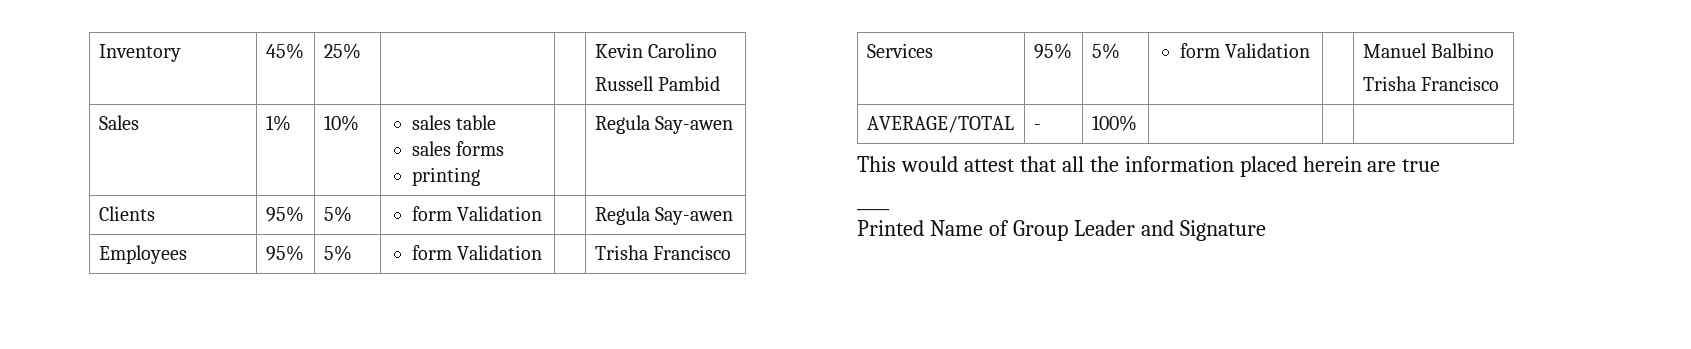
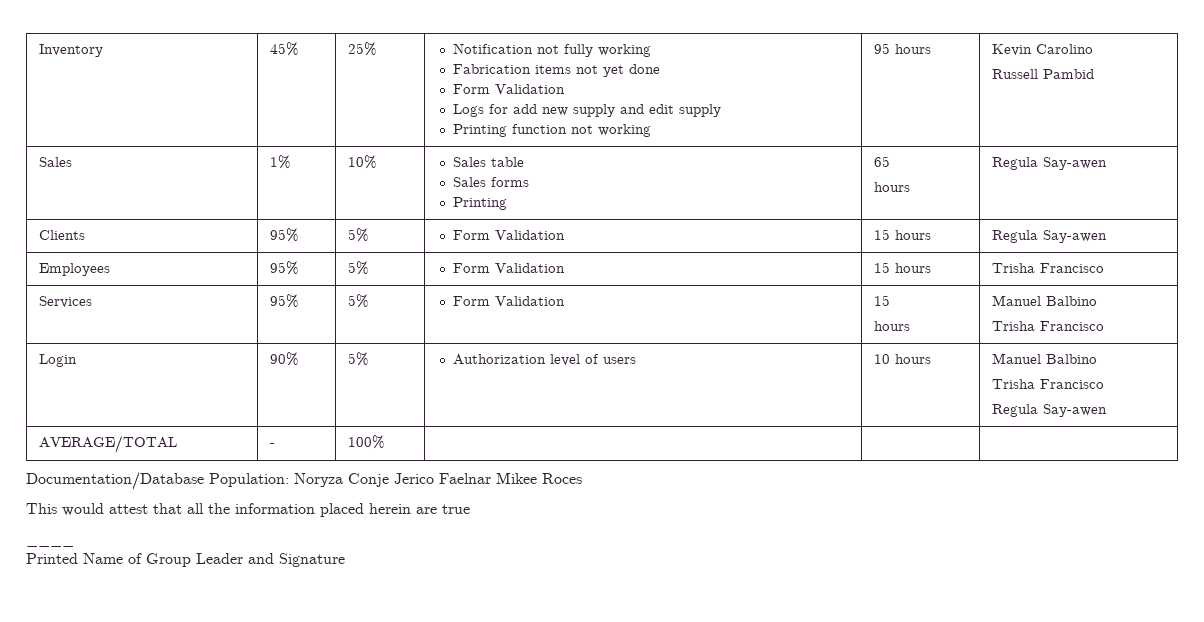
(361, 51) | -> [452,43,651,57] [452,64,660,77] [452,84,565,94] [452,104,721,117] [452,124,651,137] [873,43,931,54] Notification not fully working // Fabrication items not yet done // Form Validation // Logs for add new supply and edit supply // Printing function not working | 95 hours
[411,115,451,130] sales -> [452,157,486,167] Sales
[411,141,451,156] sales -> [452,177,486,187] Sales
[411,167,480,186] printing | -> [452,197,507,210] [873,156,890,167] [873,182,910,192] Printing | 65 // hours
[411,206,543,221] form Validation | -> [452,230,565,240] [873,229,931,240] Form Validation | 15 hours
[411,245,543,260] form Validation | -> [452,263,565,273] [873,262,931,273] Form Validation | 15 hours
[1179,43,1311,58] [1362,43,1495,58] [1362,76,1500,91] [866,116,1014,133] [1033,124,1041,130] [1091,115,1137,131] form Validation | | Manuel Balbino // Trisha Francisco // AVERAGE/TOTAL | - | 100% | | | -> [452,296,565,306] [873,295,890,306] [873,321,910,331] [991,295,1097,306] [991,321,1104,331] [38,354,77,367] [269,352,299,366] [347,352,369,366] [452,354,636,366] [873,354,931,364] [991,353,1097,364] [991,379,1104,389] [991,404,1107,417] [38,435,177,453] [269,443,275,447] [347,435,385,449] [26,472,582,490] Form Validation | 15 // hours | Manuel Balbino // Trisha Francisco // Login | 90% | 5% | Authorization level of users | 10 hours | Manuel Balbino // Trisha Francisco // Regula Say-awen // AVERAGE/TOTAL | - | 100% | | | // Documentation/Database Population: Noryza Conje Jerico Faelnar Mikee Roces

